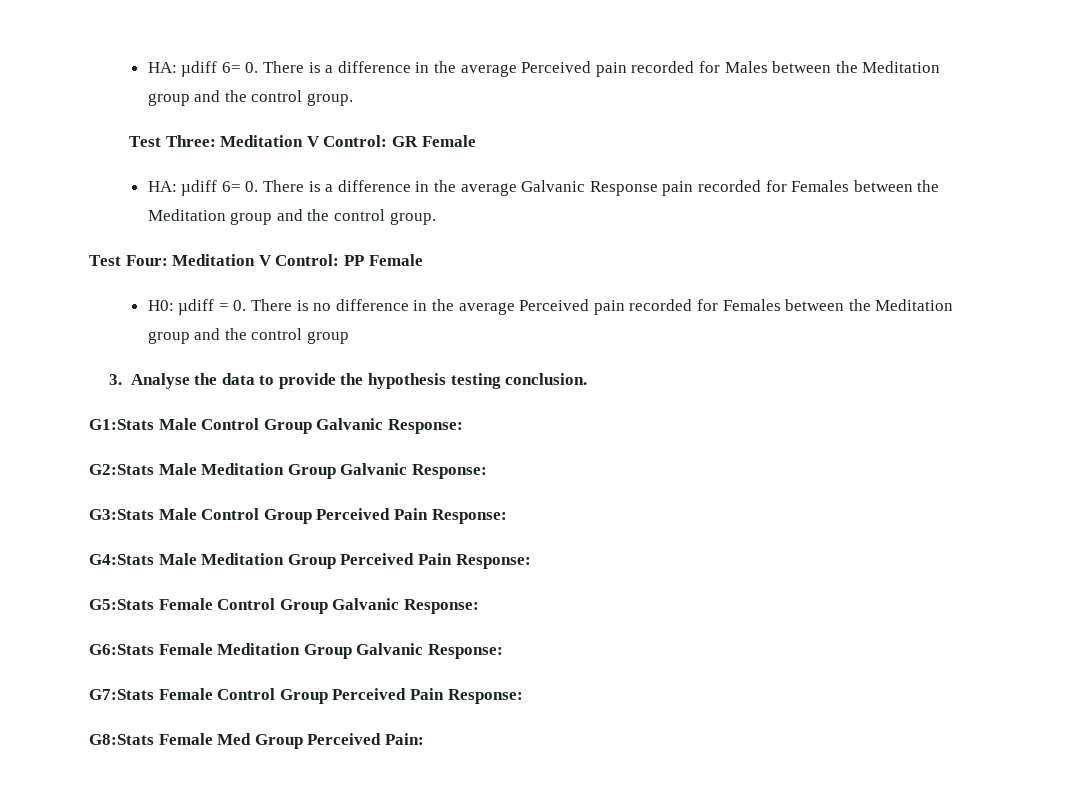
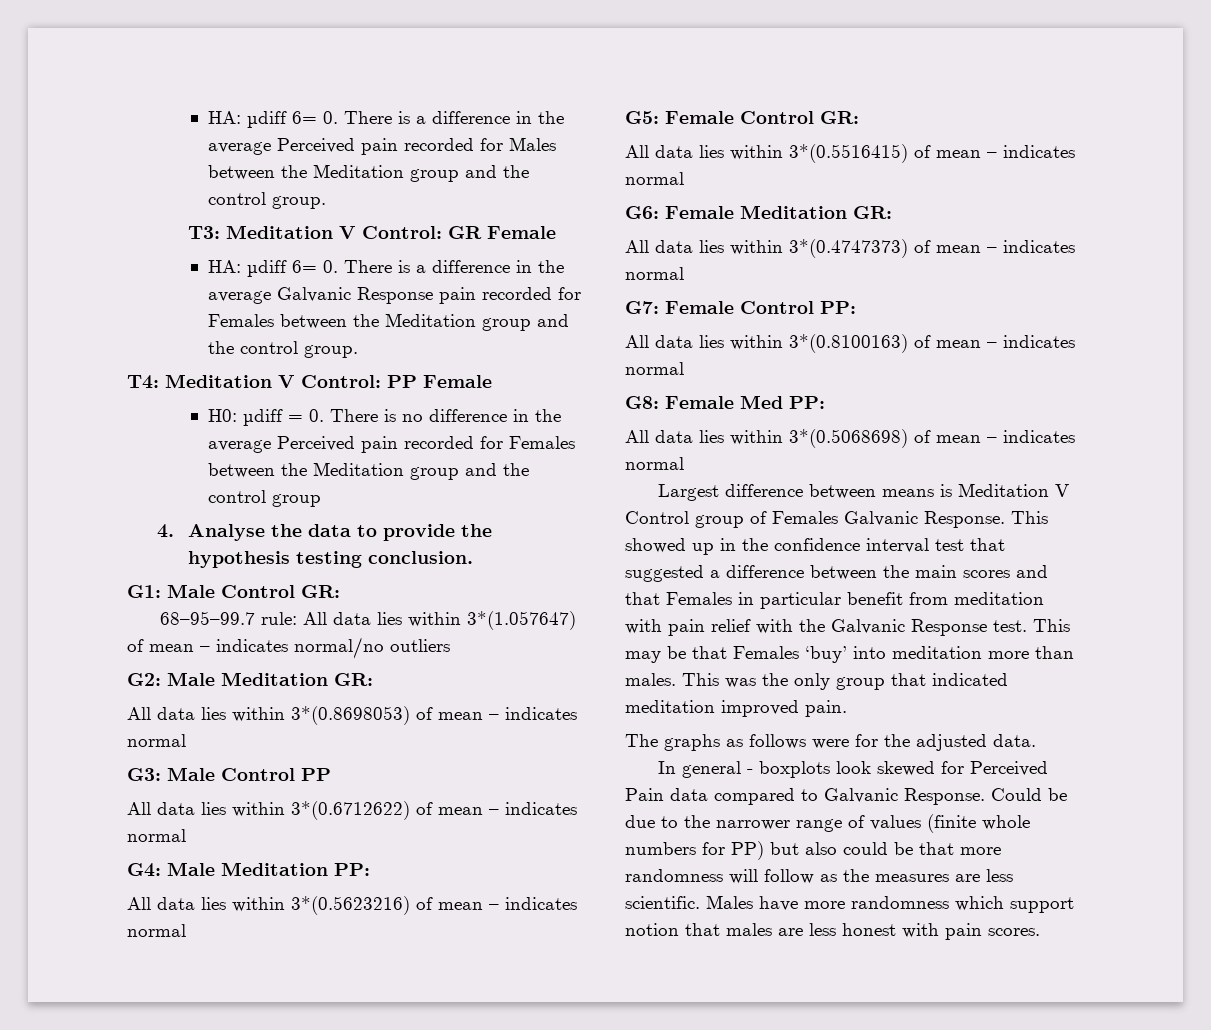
[129,135,216,147] Test Three: -> [187,226,220,239] T3:
[89,255,168,266] Test Four: -> [127,375,159,389] T4:
[109,374,123,385] 3. -> [157,524,175,538] 4.
[89,418,463,434] [89,463,487,479] [89,508,507,524] [89,553,531,569] [89,598,479,614] [89,643,503,659] [89,688,523,704] [89,733,424,749] G1:Stats Male Control Group Galvanic Response: // G2:Stats Male Meditation Group Galvanic Response: // G3:Stats Male Control Group Perceived Pain Response: // G4:Stats Male Meditation Group Perceived Pain Response: // G5:Stats Female Control Group Galvanic Response: // G6:Stats Female Meditation Group Galvanic Response: // G7:Stats Female Control Group Perceived Pain Response: // G8:Stats Female Med Group Perceived Pain: -> [127,584,340,598] [159,611,576,630] [127,637,450,659] [127,672,373,686] [127,706,577,725] [127,734,186,747] [127,767,331,781] [127,801,577,820] [127,829,186,842] [127,862,370,877] [127,896,577,915] [127,924,186,937] [625,111,859,124] [625,144,1075,163] [625,172,684,185] [625,205,892,219] [625,239,1075,258] [625,267,684,280] [625,301,856,314] [625,334,1075,353] [625,362,684,375] [625,395,825,409] [625,429,1075,448] [625,457,684,470] [657,483,1069,501] [625,511,1048,528] [625,538,1005,555] [625,565,1048,582] [625,592,1044,609] [625,619,1070,636] [625,646,1074,663] [625,673,1008,690] [625,700,847,717] [625,734,1036,751] [657,761,1048,778] [625,788,1067,805] [625,814,1030,833] [625,841,1001,860] [625,869,1013,884] [625,895,1074,913] [625,923,1040,940] G1: Male Control GR: // 68–95–99.7 rule: All data lies within 3*(1.057647) of mean – indicates normal/no outliers // G2: Male Meditation GR: // All data lies within 3*(0.8698053) of mean – indicates normal // G3: Male Control PP // All data lies within 3*(0.6712622) of mean – indicates normal // G4: Male Meditation PP: // All data lies within 3*(0.5623216) of mean – indicates normal // G5: Female Control GR: // All data lies within 3*(0.5516415) of mean – indicates normal // G6: Female Meditation GR: // All data lies within 3*(0.4747373) of mean – indicates normal // G7: Female Control PP: // All data lies within 3*(0.8100163) of mean – indicates normal // G8: Female Med PP: // All data lies within 3*(0.5068698) of mean – indicates normal // Largest difference between means is Meditation V Control group of Females Galvanic Response. This showed up in the confidence interval test that suggested a difference between the main scores and that Females in particular benefit from meditation with pain relief with the Galvanic Response test. This may be that Females ‘buy’ into meditation more than males. This was the only group that indicated meditation improved pain. // The graphs as follows were for the adjusted data. // In general - boxplots look skewed for Perceived Pain data compared to Galvanic Response. Could be due to the narrower range of values (finite whole numbers for PP) but also could be that more randomness will follow as the measures are less scientific. Males have more randomness which support notion that males are less honest with pain scores.

